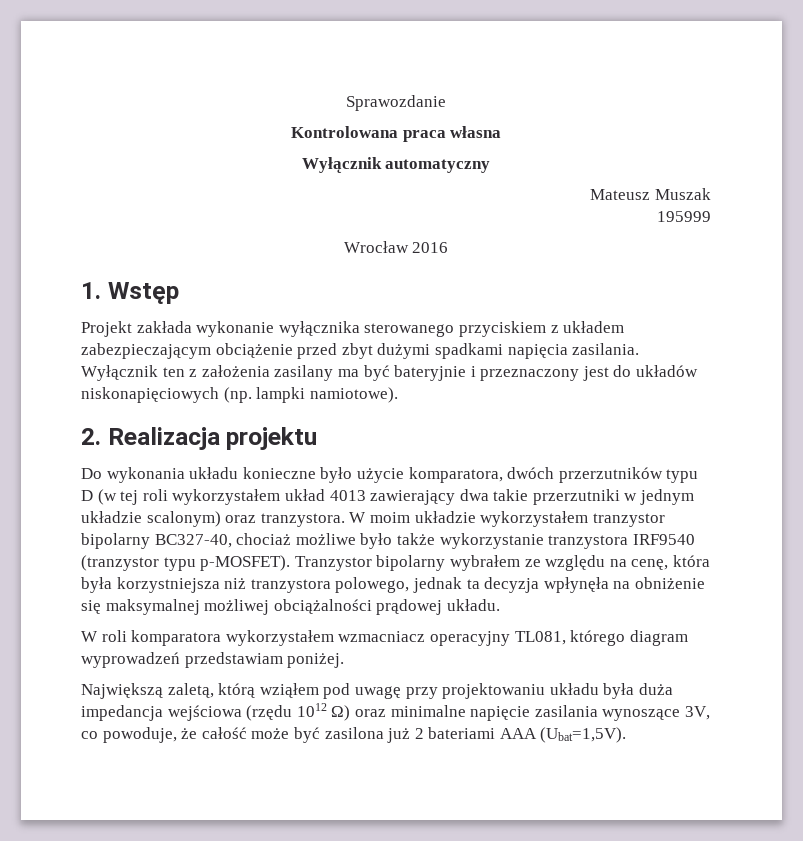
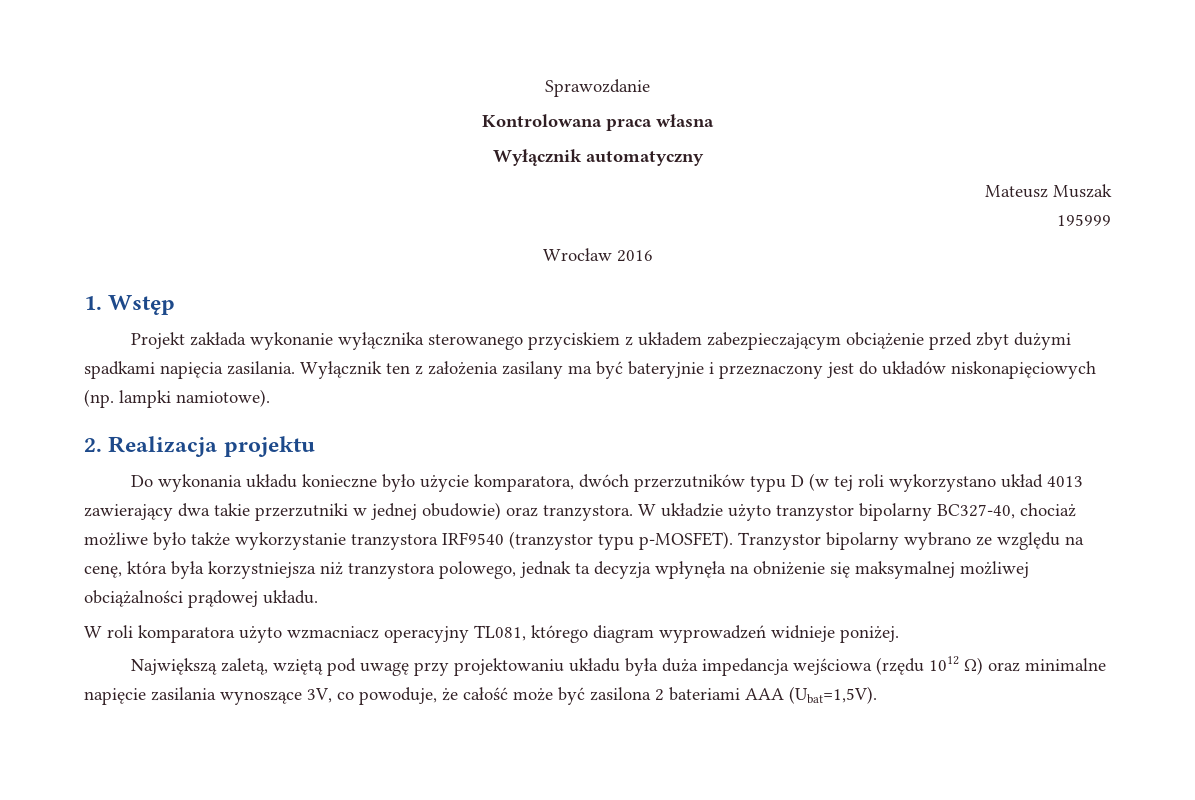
[172,489,281,505] wykorzystałem -> [889,474,997,492] wykorzystano
[640,489,695,505] [81,511,589,527] jednym układzie scalonym) oraz tranzystora. W moim układzie wykorzystałem -> [371,502,771,521] jednej obudowie) oraz tranzystora. W układzie użyto
[449,555,520,571] wybrałem -> [904,532,971,550] wybrano
[225,630,334,646] wykorzystałem -> [239,626,282,643] użyto
[184,652,283,668] przedstawiam -> [771,625,835,642] widnieje
[218,683,319,698] którą wziąłem -> [273,659,324,675] wziętą
[387,728,411,743] już -> (651, 694) none

